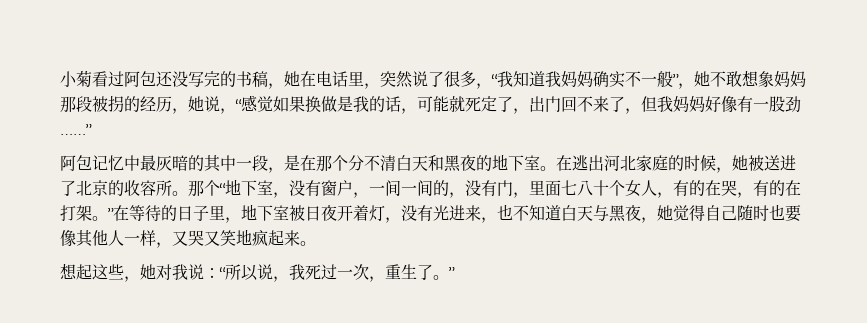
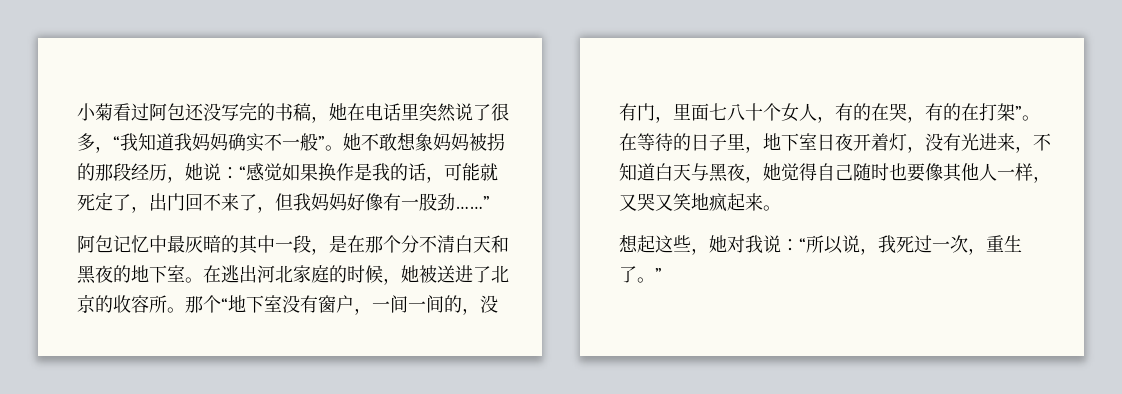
[364,83,380,89] ， -> (419, 111) none
[678,83,694,89] ， -> [325,145,343,151] 。
[60,95,140,113] 那段被拐的 -> [469,133,505,151] [77,163,131,181] 被拐的那段
[220,108,236,114] ， -> [221,167,239,179] ：
[321,96,337,112] 做 -> [336,163,354,181] 作
[273,192,289,198] ， -> (282, 303) none
[92,208,114,221] 。” -> [1015,106,1040,121] ”。
[289,205,305,221] 被 -> (817, 141) none
[497,204,513,220] 也 -> (1033, 149) none

